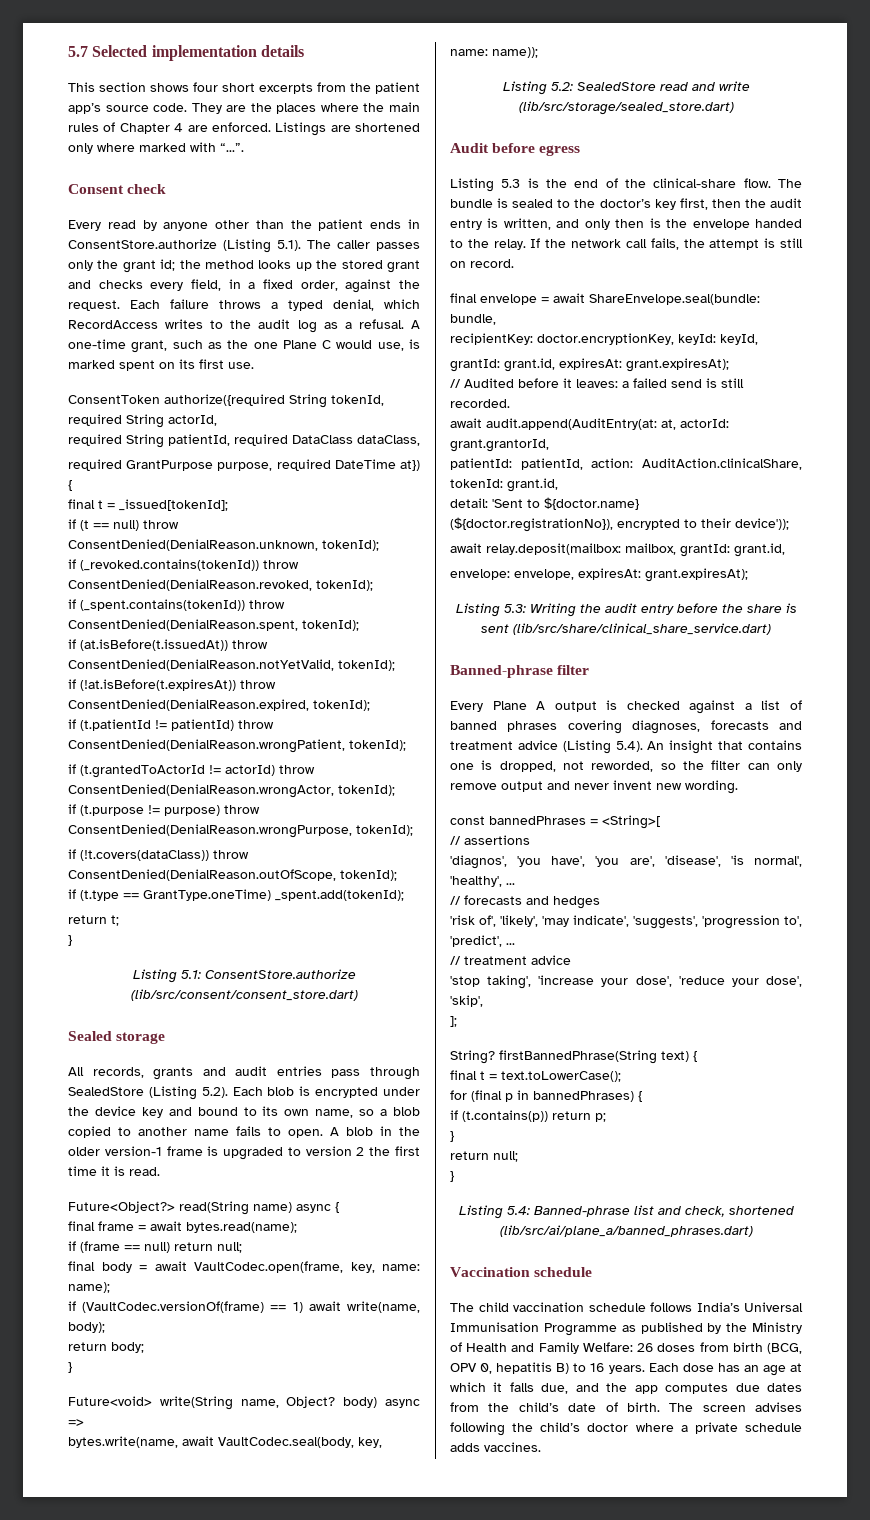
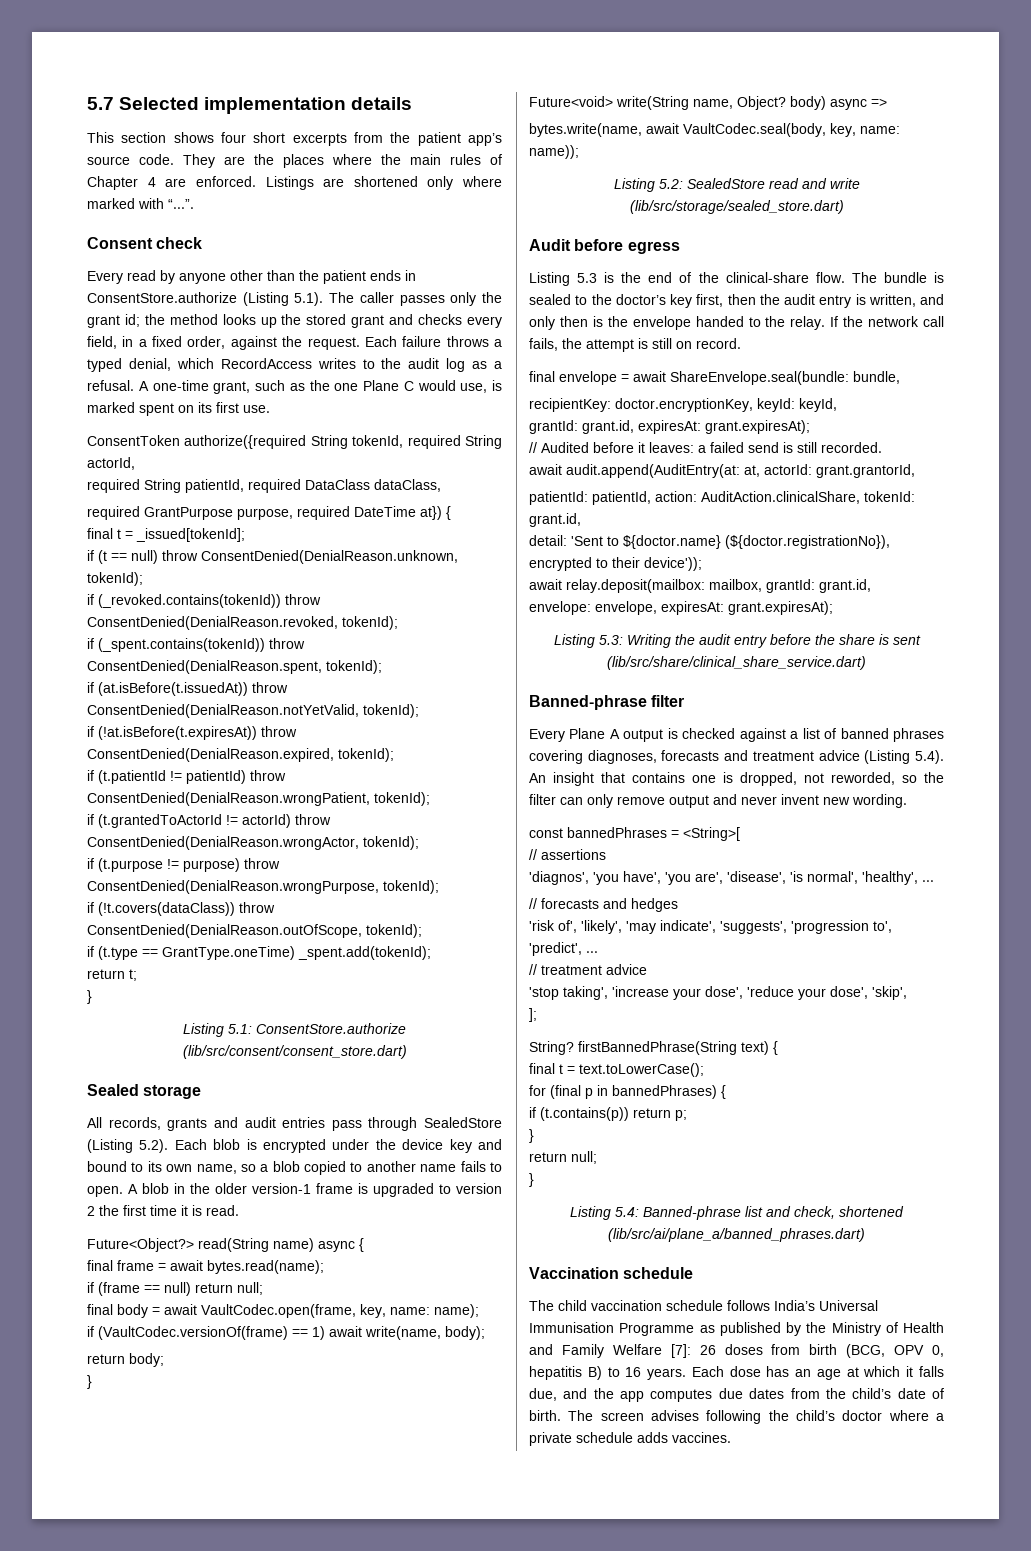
[582,1342,633,1352] Welfare: -> [612,1344,691,1358] Welfare [7]:

